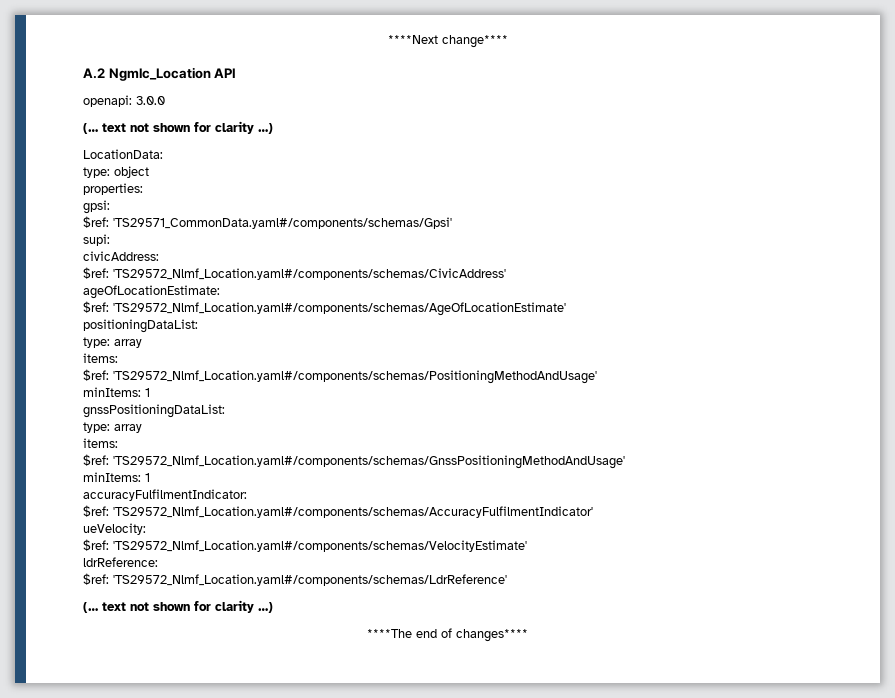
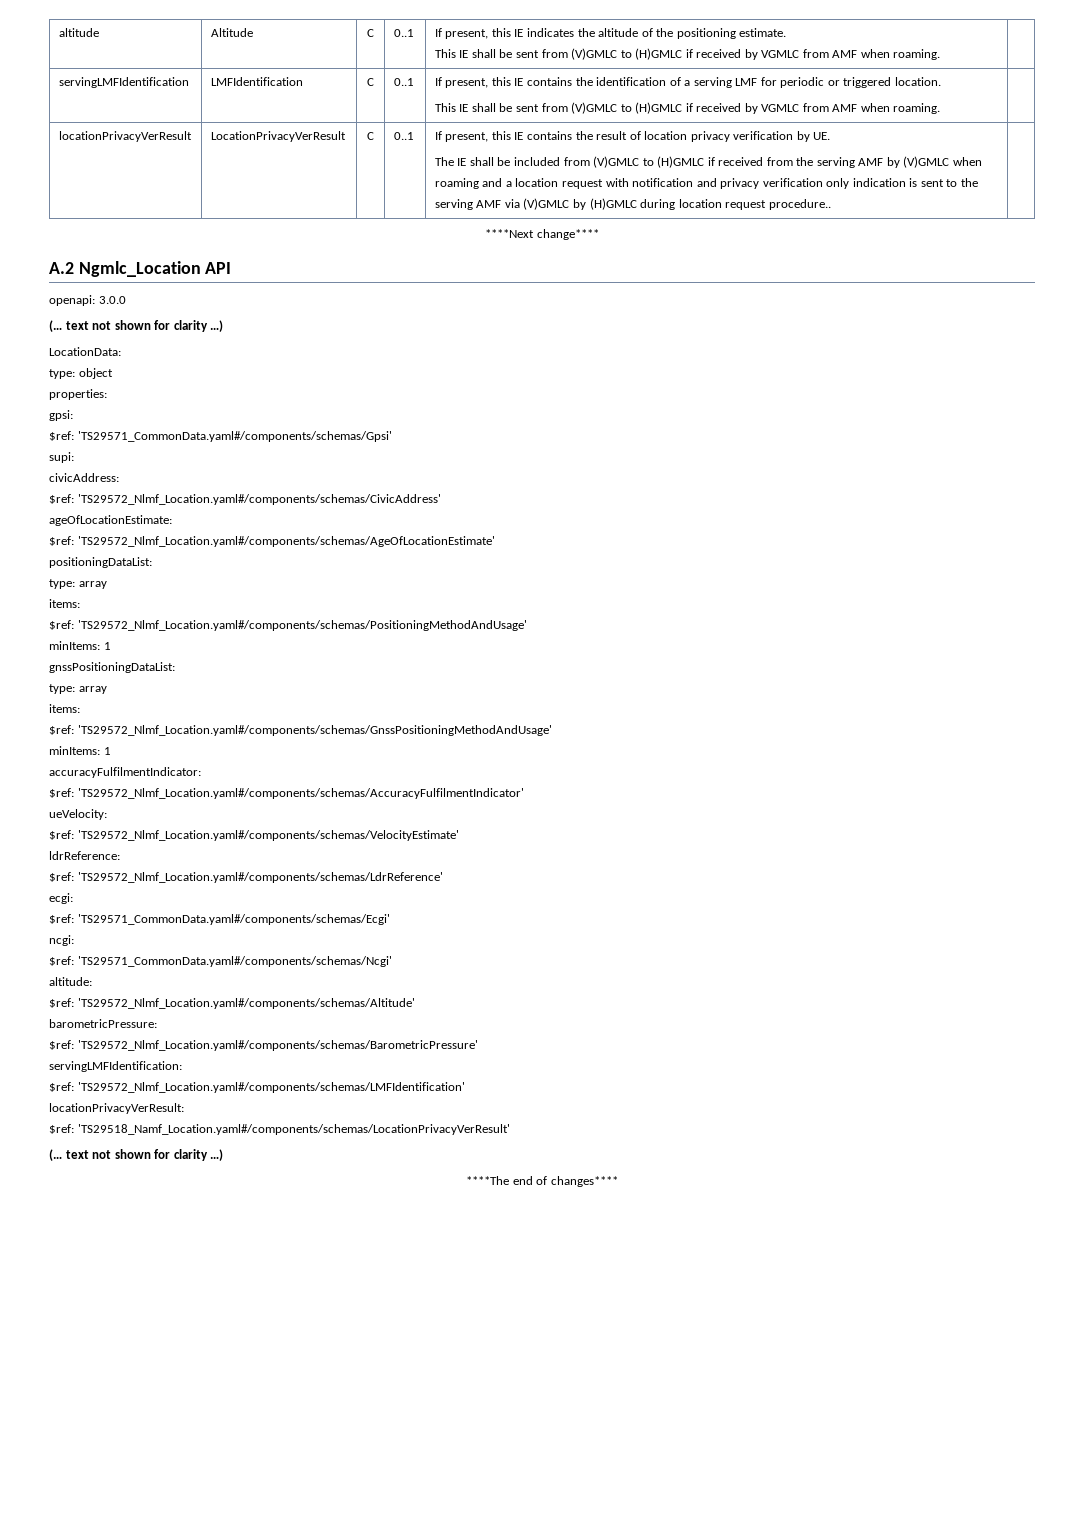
(387, 39) none -> [58,28,99,37] [210,28,253,37] [367,29,374,37] [393,29,414,37] [434,28,787,39] [434,48,941,60] [58,77,189,88] [210,77,303,86] [367,78,374,86] [393,78,414,86] [434,77,941,88] [434,102,941,114] [58,131,192,142] [210,131,346,142] [367,132,374,140] [393,132,414,140] [434,131,831,142] [434,156,982,168] [434,178,978,189] [434,198,831,210] altitude | Altitude | C | 0..1 | If present, this IE indicates the altitude of the positioning estimate. // This IE shall be sent from (V)GMLC to (H)GMLC if received by VGMLC from AMF when roaming. | // servingLMFIdentification | LMFIdentification | C | 0..1 | If present, this IE contains the identification of a serving LMF for periodic or triggered location. // This IE shall be sent from (V)GMLC to (H)GMLC if received by VGMLC from AMF when roaming. | // locationPrivacyVerResult | LocationPrivacyVerResult | C | 0..1 | If present, this IE contains the result of location privacy verification by UE. // The IE shall be included from (V)GMLC to (H)GMLC if received from the serving AMF by (V)GMLC when roaming and a location request with notification and privacy verification only indication is sent to the serving AMF via (V)GMLC by (H)GMLC during location request procedure.. | //
(507, 580) none -> [49,893,73,904] [49,914,390,925] [49,935,74,946] [49,956,392,967] [49,977,92,986] [49,998,415,1009] [49,1019,157,1028] [49,1040,478,1051] [49,1061,182,1072] [49,1082,465,1093] [49,1103,184,1114] [49,1124,510,1135] // ecgi: // $ref: 'TS29571_CommonData.yaml#/components/schemas/Ecgi' // ncgi: // $ref: 'TS29571_CommonData.yaml#/components/schemas/Ncgi' // altitude: // $ref: 'TS29572_Nlmf_Location.yaml#/components/schemas/Altitude' // barometricPressure: // $ref: 'TS29572_Nlmf_Location.yaml#/components/schemas/BarometricPressure' // servingLMFIdentification: // $ref: 'TS29572_Nlmf_Location.yaml#/components/schemas/LMFIdentification' // locationPrivacyVerResult: // $ref: 'TS29518_Namf_Location.yaml#/components/schemas/LocationPrivacyVerResult'

